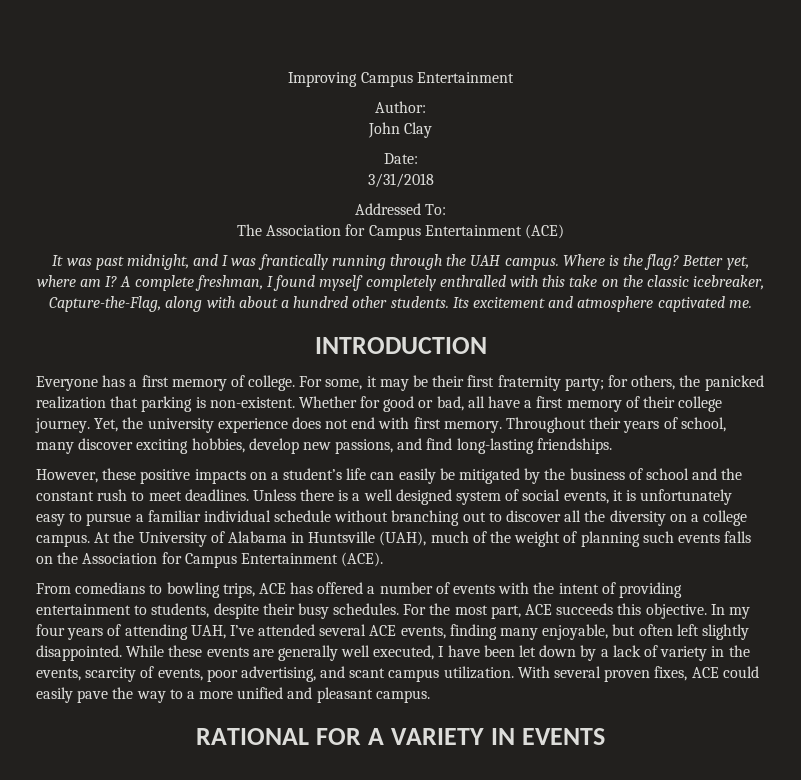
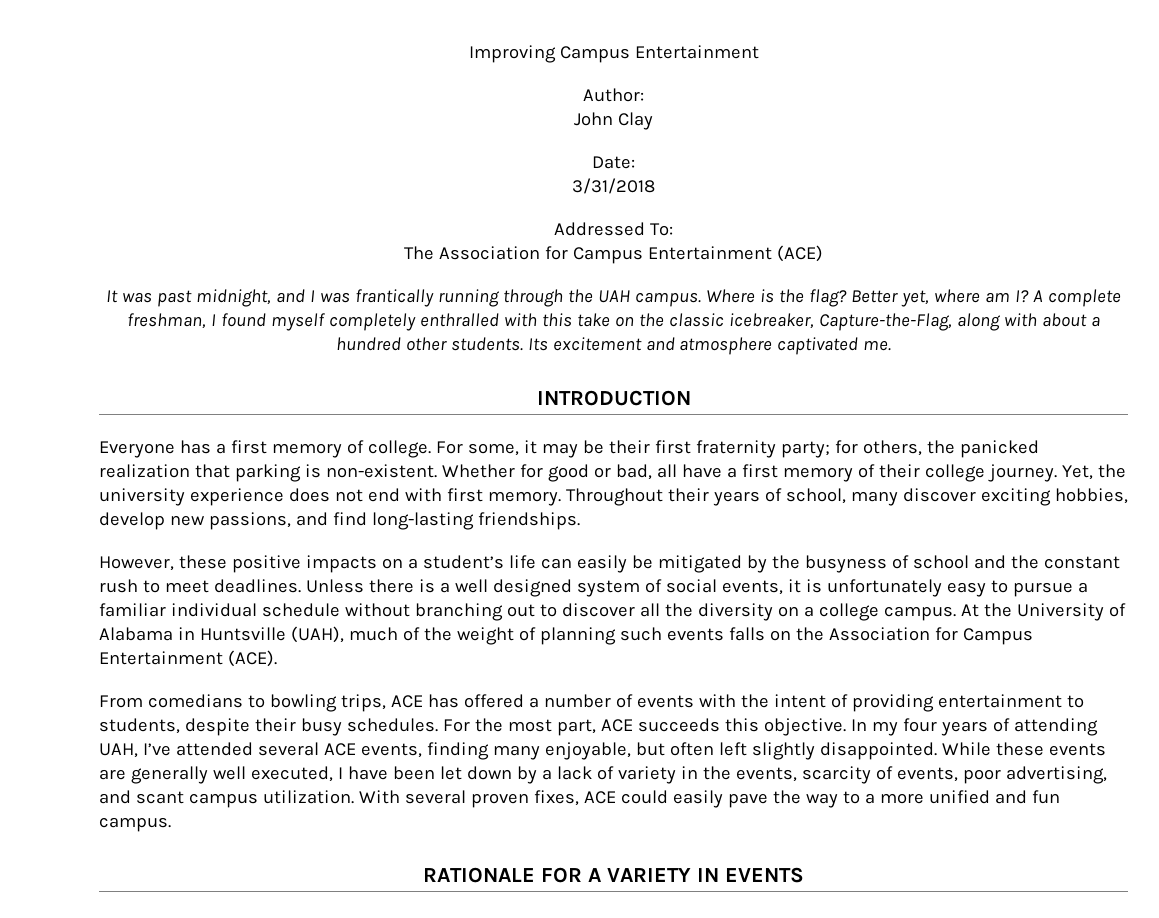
[569,468,625,480] business -> [804,555,887,573] busyness
[316,687,373,703] pleasant -> [1031,790,1060,804] fun
[196,728,310,745] RATIONAL -> [423,867,536,883] RATIONALE

